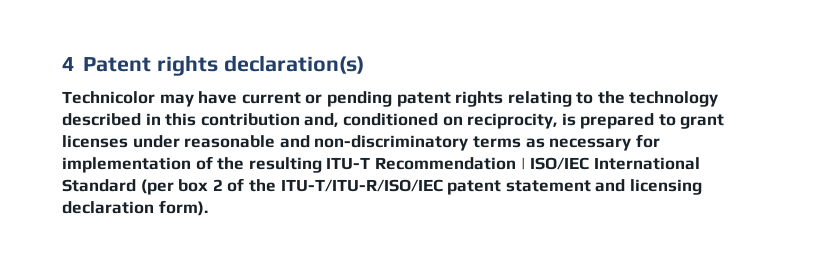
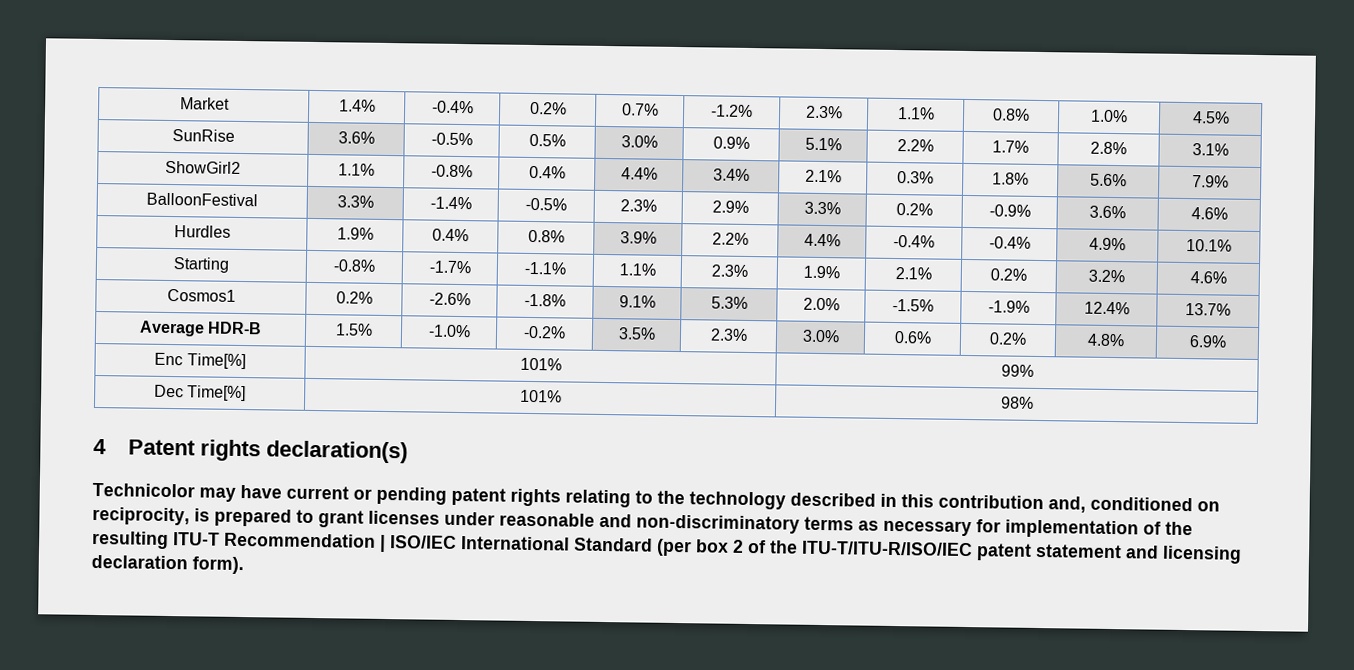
(62, 64) none -> [179,97,230,110] [338,99,376,112] [431,100,474,114] [529,101,567,115] [621,103,659,116] [711,104,753,118] [805,105,843,119] [896,107,935,120] [992,108,1030,121] [1090,109,1128,123] [1191,111,1230,124] [171,129,235,142] [337,131,375,144] [430,132,473,146] [528,133,566,147] [620,135,658,148] [712,136,750,149] [804,137,842,151] [896,139,934,152] [992,140,1029,153] [1090,141,1127,155] [1191,143,1229,156] [165,160,241,174] [337,163,375,176] [430,164,473,178] [528,165,566,179] [620,167,658,180] [712,168,750,181] [804,169,842,183] [896,171,934,184] [992,172,1029,185] [1090,173,1127,187] [1191,175,1229,188] [146,192,258,207] [336,195,374,208] [429,196,472,210] [525,197,567,211] [619,199,657,212] [711,200,749,213] [803,201,841,215] [895,203,933,216] [988,204,1031,217] [1089,205,1126,219] [1190,207,1228,220] [173,225,231,238] [336,227,374,240] [432,228,469,242] [527,229,565,243] [619,231,657,244] [711,232,749,245] [803,233,841,247] [893,234,935,248] [988,236,1031,249] [1089,237,1126,251] [1186,239,1232,252] [173,257,230,273] [333,259,376,272] [428,260,471,274] [524,261,566,275] [618,263,656,276] [710,264,748,277] [802,265,840,279] [894,266,932,280] [990,268,1027,281] [1088,269,1125,283] [1189,271,1227,284] [166,288,236,302] [335,291,373,304] [428,292,471,306] [524,293,566,307] [618,295,656,308] [710,296,748,309] [802,297,840,311] [892,298,934,312] [987,300,1030,313] [1083,301,1130,315] [1185,303,1231,316] [138,320,263,337] [334,323,373,336] [427,324,471,338] [523,325,566,339] [617,327,656,340] [709,328,748,341] [801,329,840,343] [893,330,932,344] [989,332,1027,345] [1087,333,1125,347] [1188,335,1227,348] [154,352,246,370] [519,357,562,371] [1000,364,1034,377] [153,384,247,402] [519,389,562,403] [1000,396,1034,409] Market | 1.4% | -0.4% | 0.2% | 0.7% | -1.2% | 2.3% | 1.1% | 0.8% | 1.0% | 4.5% // SunRise | 3.6% | -0.5% | 0.5% | 3.0% | 0.9% | 5.1% | 2.2% | 1.7% | 2.8% | 3.1% // ShowGirl2 | 1.1% | -0.8% | 0.4% | 4.4% | 3.4% | 2.1% | 0.3% | 1.8% | 5.6% | 7.9% // BalloonFestival | 3.3% | -1.4% | -0.5% | 2.3% | 2.9% | 3.3% | 0.2% | -0.9% | 3.6% | 4.6% // Hurdles | 1.9% | 0.4% | 0.8% | 3.9% | 2.2% | 4.4% | -0.4% | -0.4% | 4.9% | 10.1% // Starting | -0.8% | -1.7% | -1.1% | 1.1% | 2.3% | 1.9% | 2.1% | 0.2% | 3.2% | 4.6% // Cosmos1 | 0.2% | -2.6% | -1.8% | 9.1% | 5.3% | 2.0% | -1.5% | -1.9% | 12.4% | 13.7% // Average HDR-B | 1.5% | -1.0% | -0.2% | 3.5% | 2.3% | 3.0% | 0.6% | 0.2% | 4.8% | 6.9% // Enc Time[%] | 101% | 99% // Dec Time[%] | 101% | 98% //

